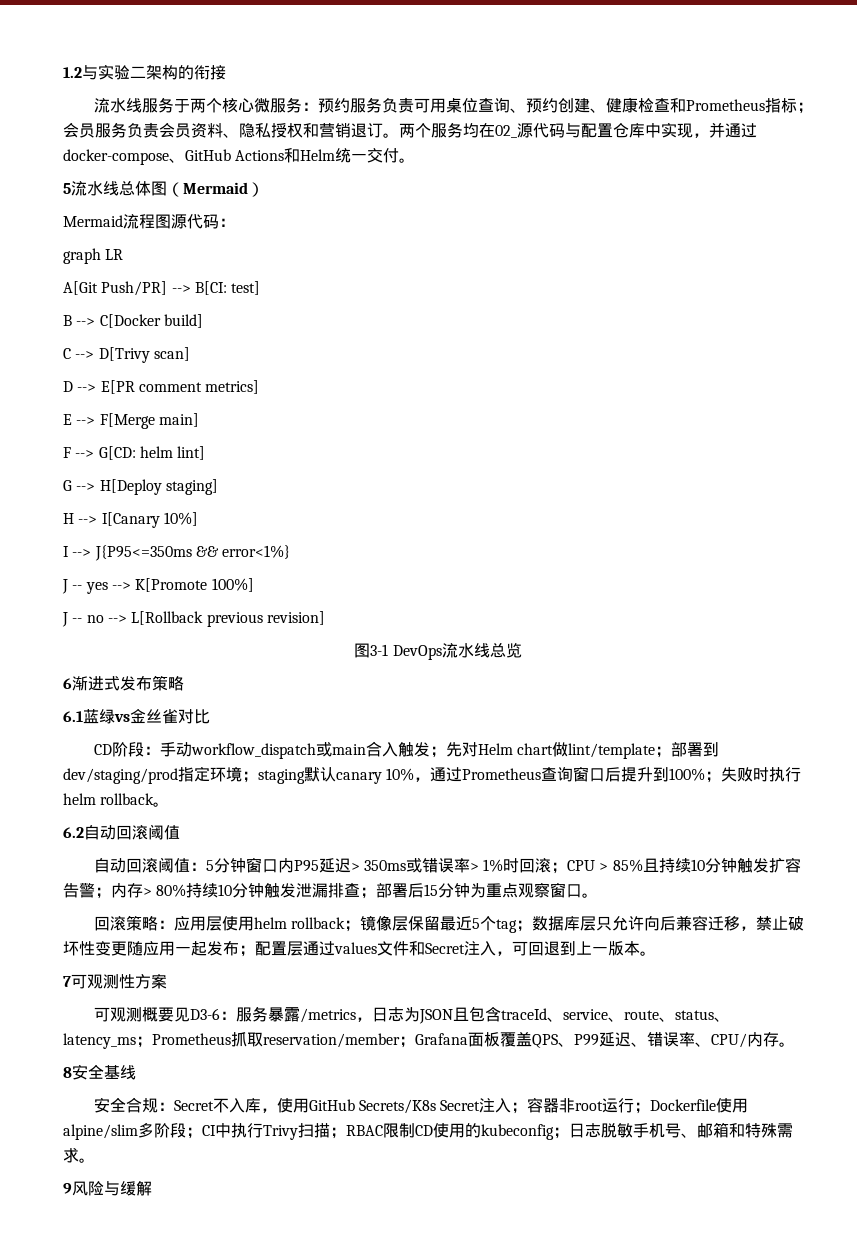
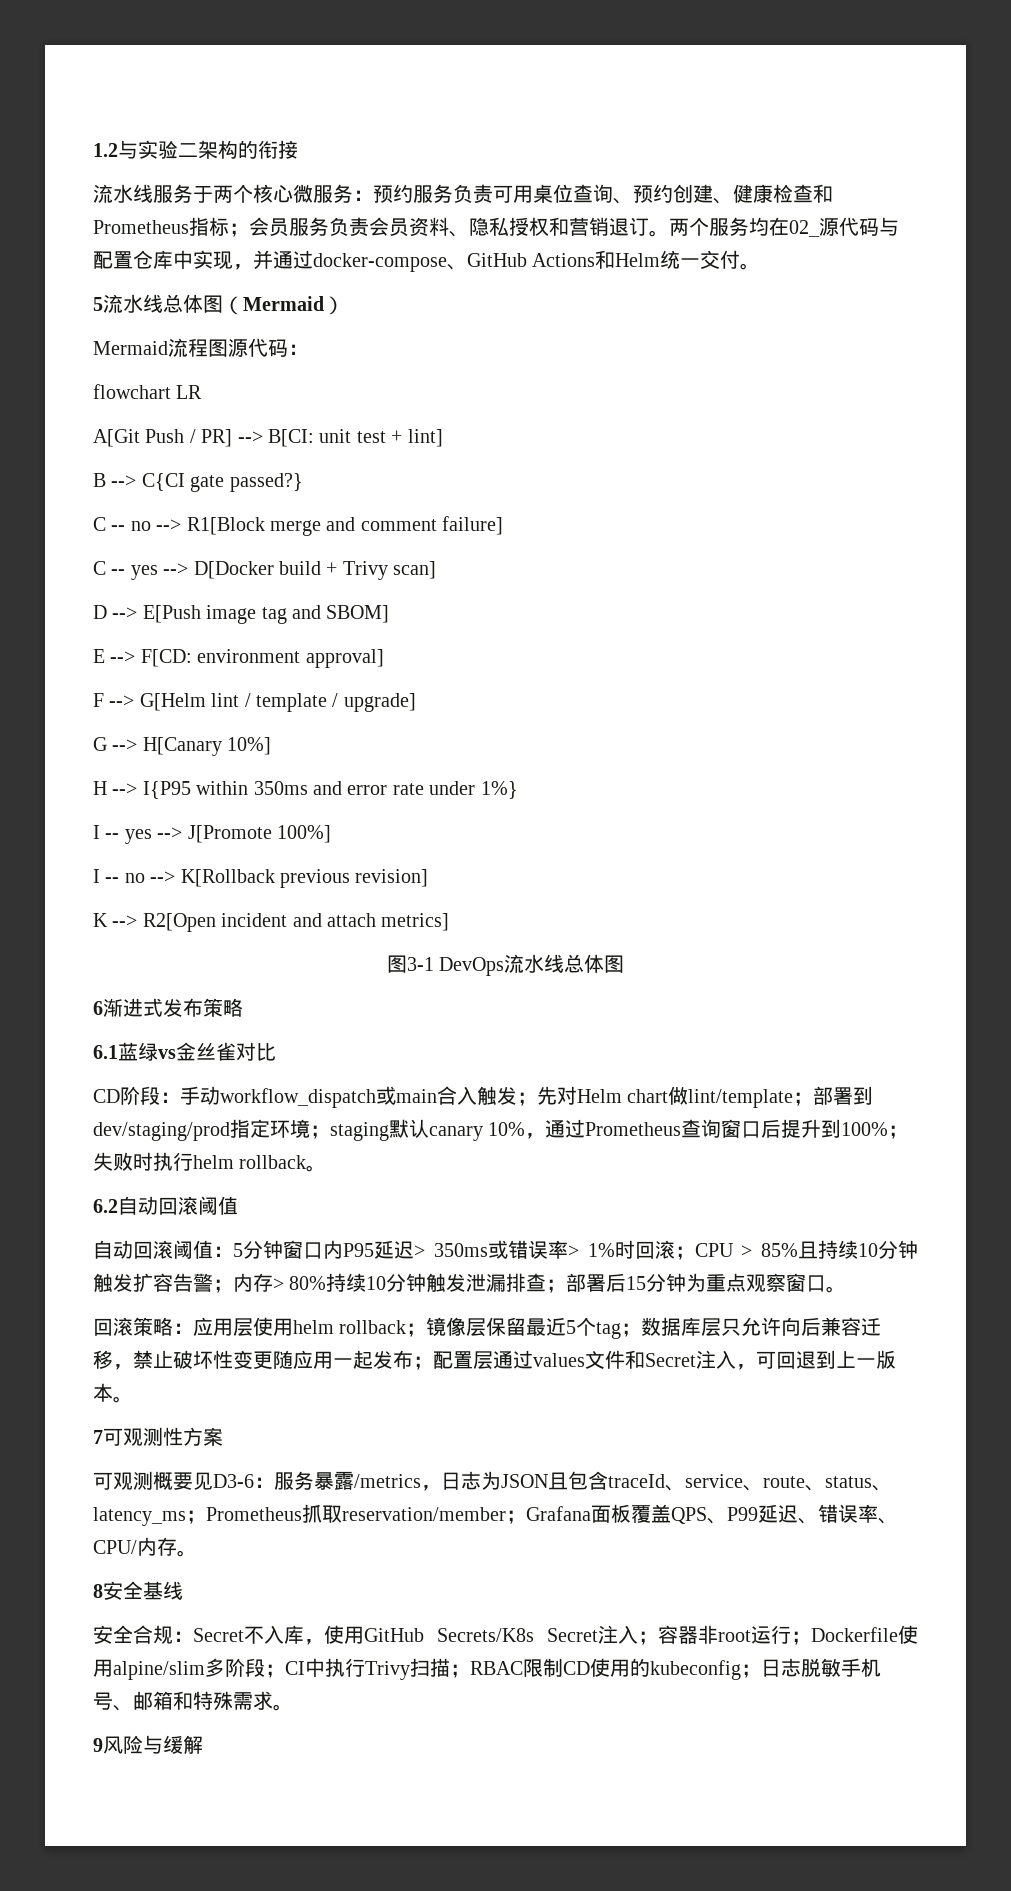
[63,248,101,264] graph -> [93,384,171,399] flowchart
[101,281,261,296] [63,314,203,328] [63,347,190,363] [63,380,260,394] Push/PR] --> B[CI: test] // B --> C[Docker build] // C --> D[Trivy scan] // D --> E[PR comment metrics] -> [145,429,443,447] [93,473,303,492] [93,516,504,536] [93,561,437,580] [93,605,390,624] Push / PR] --> B[CI: unit test + lint] // B --> C{CI gate passed?} // C -- no --> R1[Block merge and comment failure] // C -- yes --> D[Docker build + Trivy scan] // D --> E[Push image tag and SBOM]
[99,413,199,429] F[Merge main] -> [140,649,384,668] F[CD: environment approval]
[98,446,206,460] G[CD: helm lint] -> [139,693,416,712] G[Helm lint / template / upgrade]
[99,479,218,495] H[Deploy staging] -> [142,737,272,756] H[Canary 10%]
[101,512,198,528] [63,545,291,561] [62,578,208,594] I[Canary 10%] // I --> J{P95<=350ms && error<1%} // J -- yes --> K[Promote -> [142,781,518,799] [93,825,272,844] I{P95 within 350ms and error rate under 1%} // I -- yes --> J[Promote
[62,611,204,627] J -- no --> L[Rollback -> [93,869,275,887] I -- no --> K[Rollback
(325, 618) none -> [93,913,450,932] // K --> R2[Open incident and attach metrics]
[505,642,522,658] 览 -> [584,954,625,973] 体图

